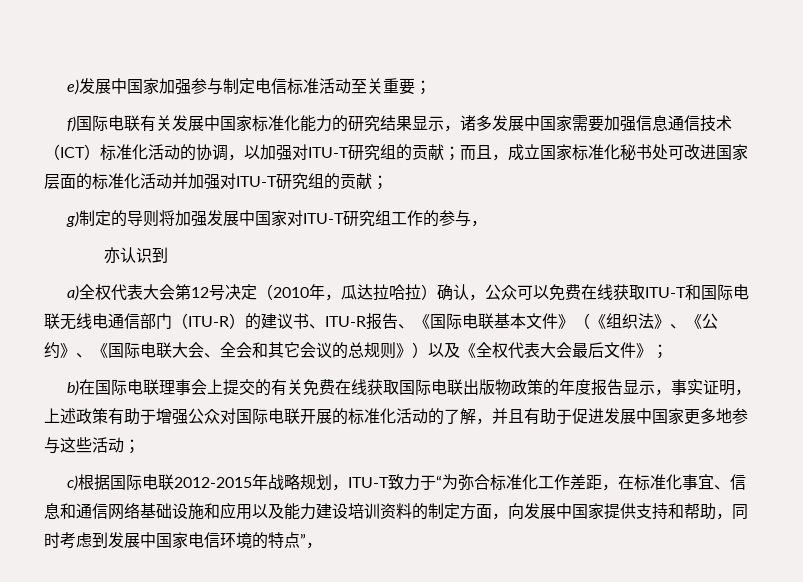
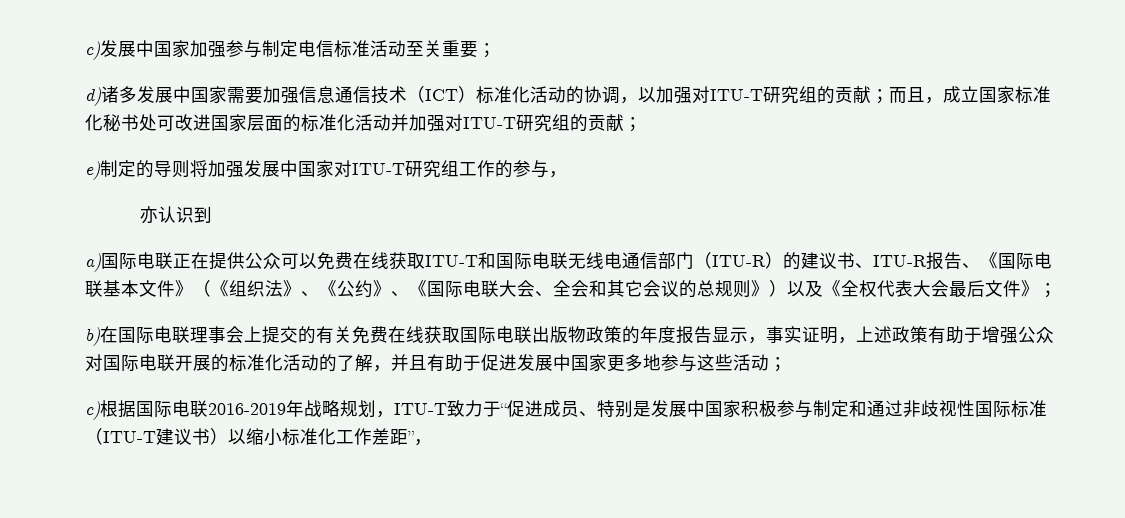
[67,79,80,95] e) -> [85,41,100,60] c)
[67,115,461,132] f)国际电联有关发展中国家标准化能力的研究结果显示， -> [85,87,101,106] d)
[66,211,80,227] g) -> [85,161,100,180] e)
[79,284,486,301] 全权代表大会第12号决定（2010年，瓜达拉哈拉）确认， -> [101,252,245,270] 国际电联正在提供
[174,477,253,488] 2012-2015 -> [208,403,286,415] 2016-2019
[442,474,747,491] [44,502,748,520] [44,532,300,549] 为弥合标准化工作差距，在标准化事宜、信息和通信网络基础设施和应用以及能力建设培训资料的制定方面，向发展中国家提供支持和帮助，同时考虑到发展中国家电信环境的特点 -> [507,400,1047,418] [85,428,408,446] 促进成员、特别是发展中国家积极参与制定和通过非歧视性国际标准（ITU-T建议书）以缩小标准化工作差距

